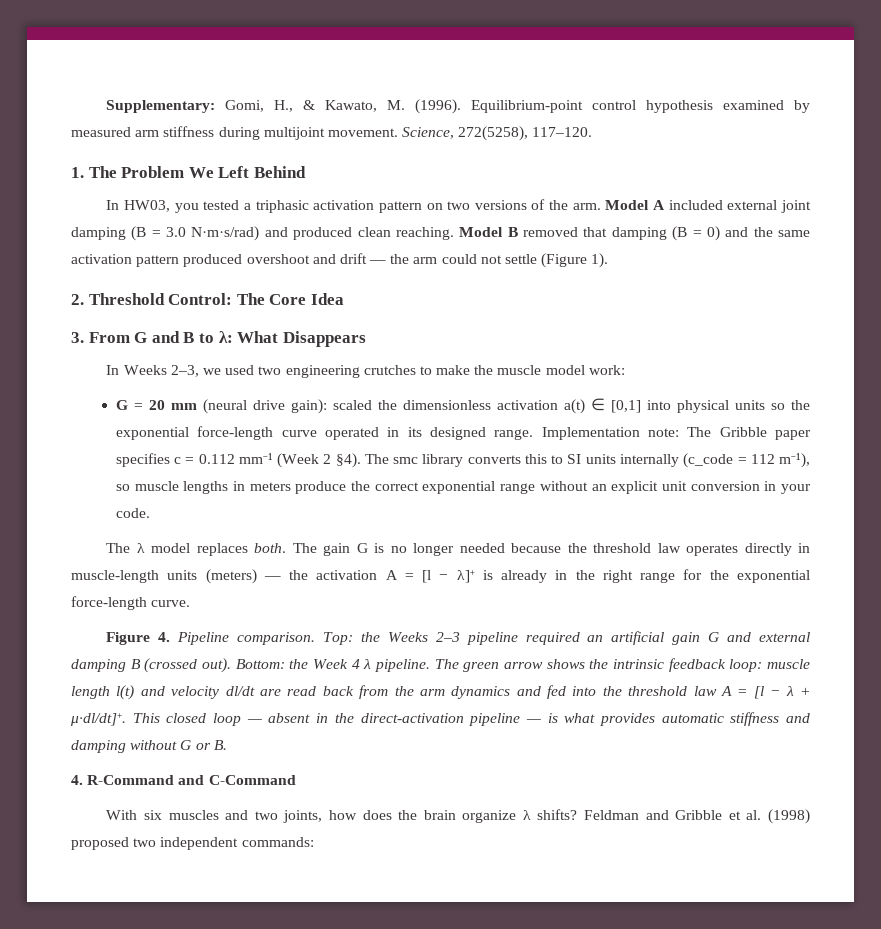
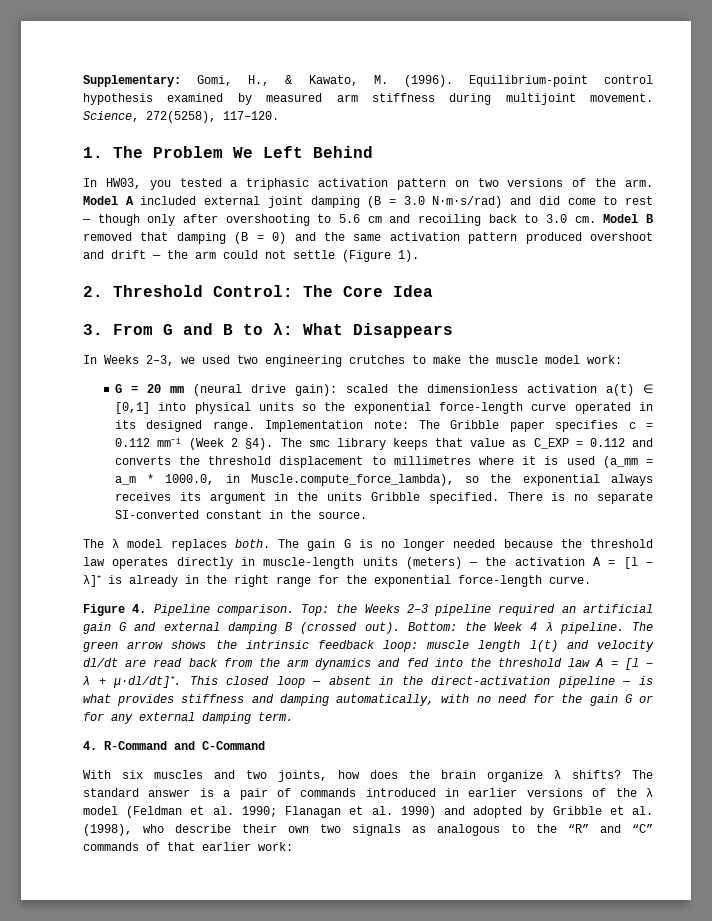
[293,227,454,240] produced clean reaching. -> [538,196,653,205] [82,214,596,226] did come to rest — though only after overshooting to 5.6 cm and recoiling back to 3.0 cm.
[467,453,810,468] [115,481,811,494] [115,508,150,518] converts this to SI units internally (c_code = 112 m⁻¹), so muscle lengths in meters produce the correct exponential range without an explicit unit conversion in your code. -> [393,438,654,450] [114,456,654,468] [114,474,654,486] [114,492,654,504] [114,510,367,519] keeps that value as C_EXP = 0.112 and converts the threshold displacement to millimetres where it is used (a_mm = a_m * 1000.0, in Muscle.compute_force_lambda), so the exponential always receives its argument in the units Gribble specified. There is no separate SI-converted constant in the source.
[661,713,724,723] automatic -> (175, 700) none
[130,740,227,750] without G or B. -> [336,694,653,706] [83,712,293,724] automatically, with no need for the gain G or for any external damping term.
[584,809,810,824] [71,837,314,850] Feldman and Gribble et al. (1998) proposed two independent commands: -> [632,770,653,779] [83,788,653,800] [83,806,653,818] [83,824,653,836] [83,842,293,851] The standard answer is a pair of commands introduced in earlier versions of the λ model (Feldman et al. 1990; Flanagan et al. 1990) and adopted by Gribble et al. (1998), who describe their own two signals as analogous to the “R” and “C” commands of that earlier work:

